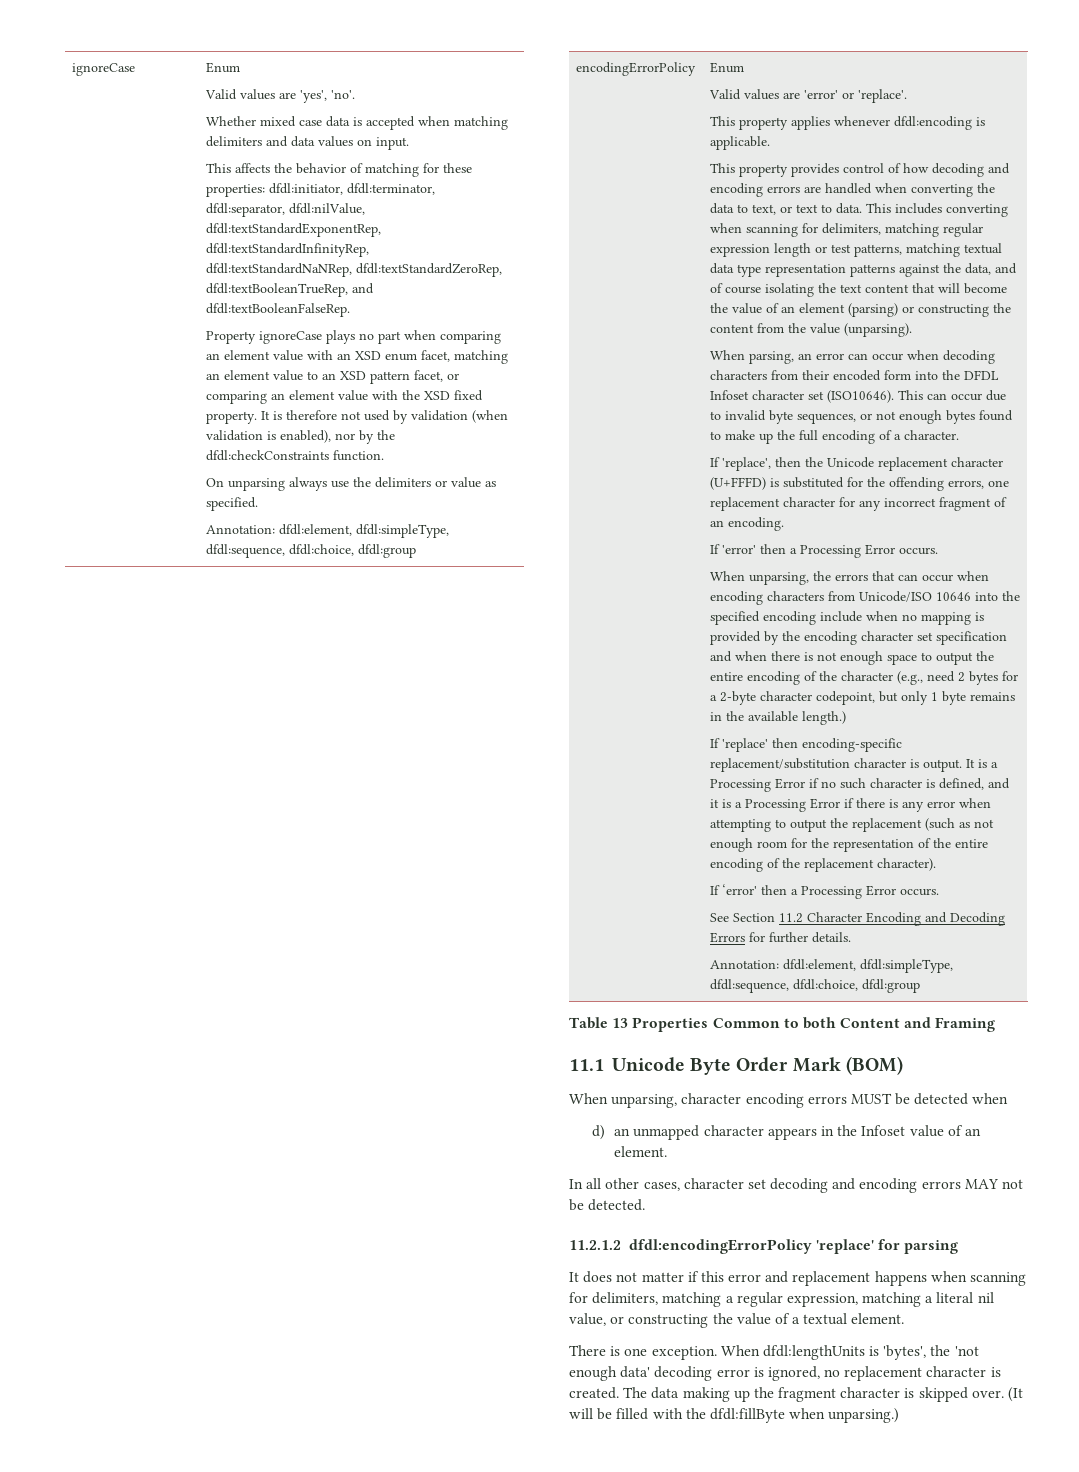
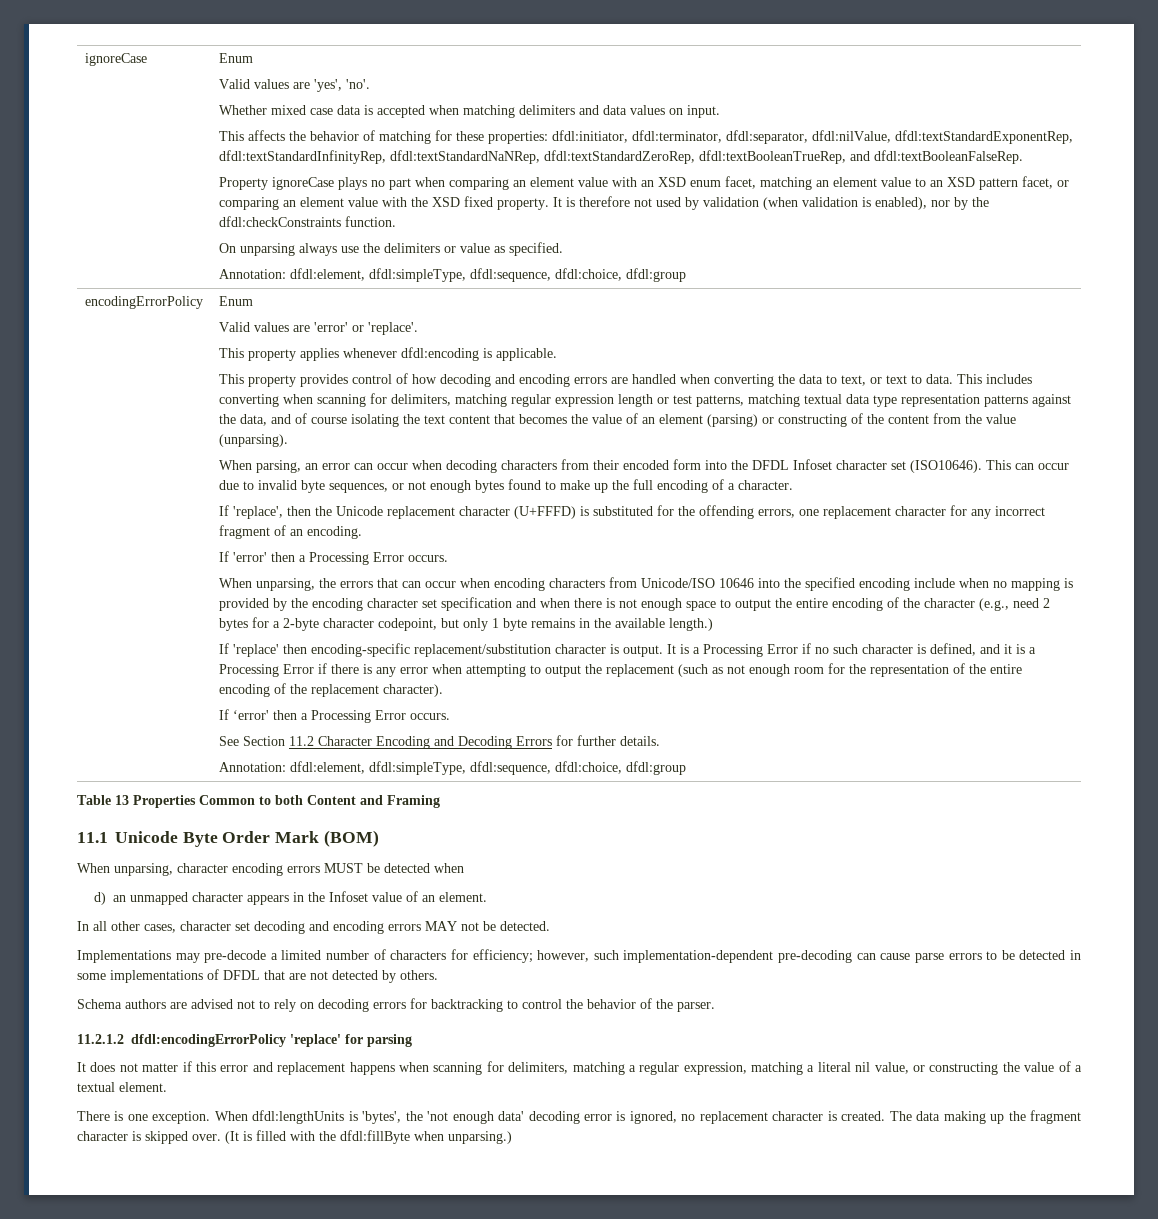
[938,283,1008,294] will become -> [518,414,567,424] becomes
(990, 310) none -> [850,413,863,424] of
(646, 1205) none -> [77,949,1081,963] [77,969,438,983] [77,998,715,1012] // Implementations may pre-decode a limited number of characters for efficiency; however, such implementation-dependent pre-decoding can cause parse errors to be detected in some implementations of DFDL that are not detected by others. // Schema authors are advised not to rely on decoding errors for backtracking to control the behavior of the parser.
[569,1408,613,1420] will be -> [243,1131,252,1141] is

